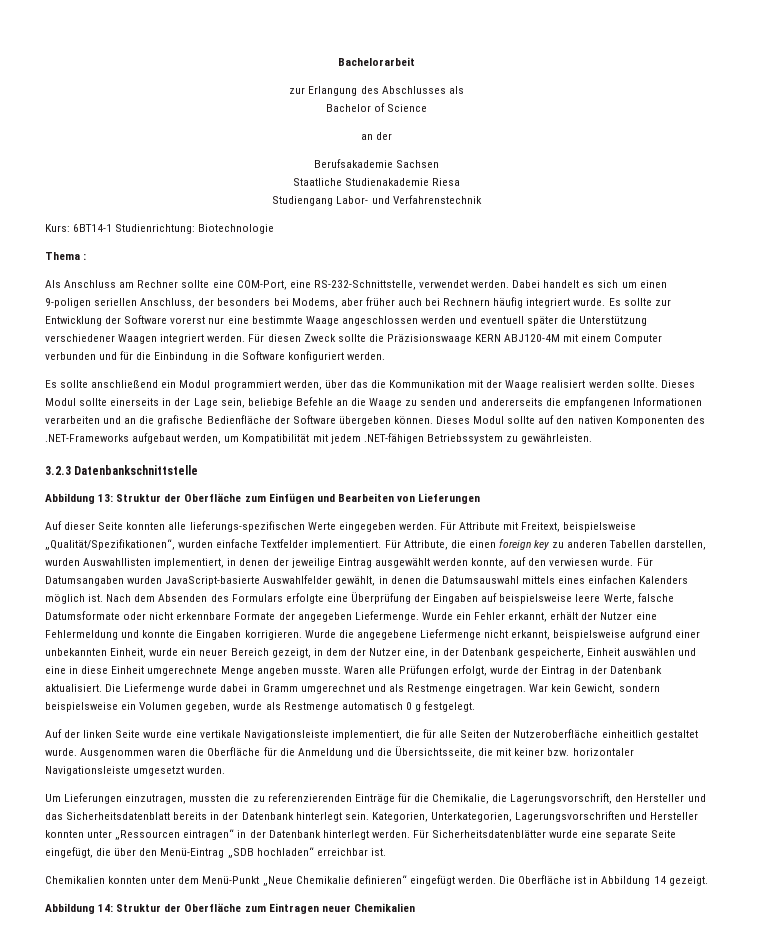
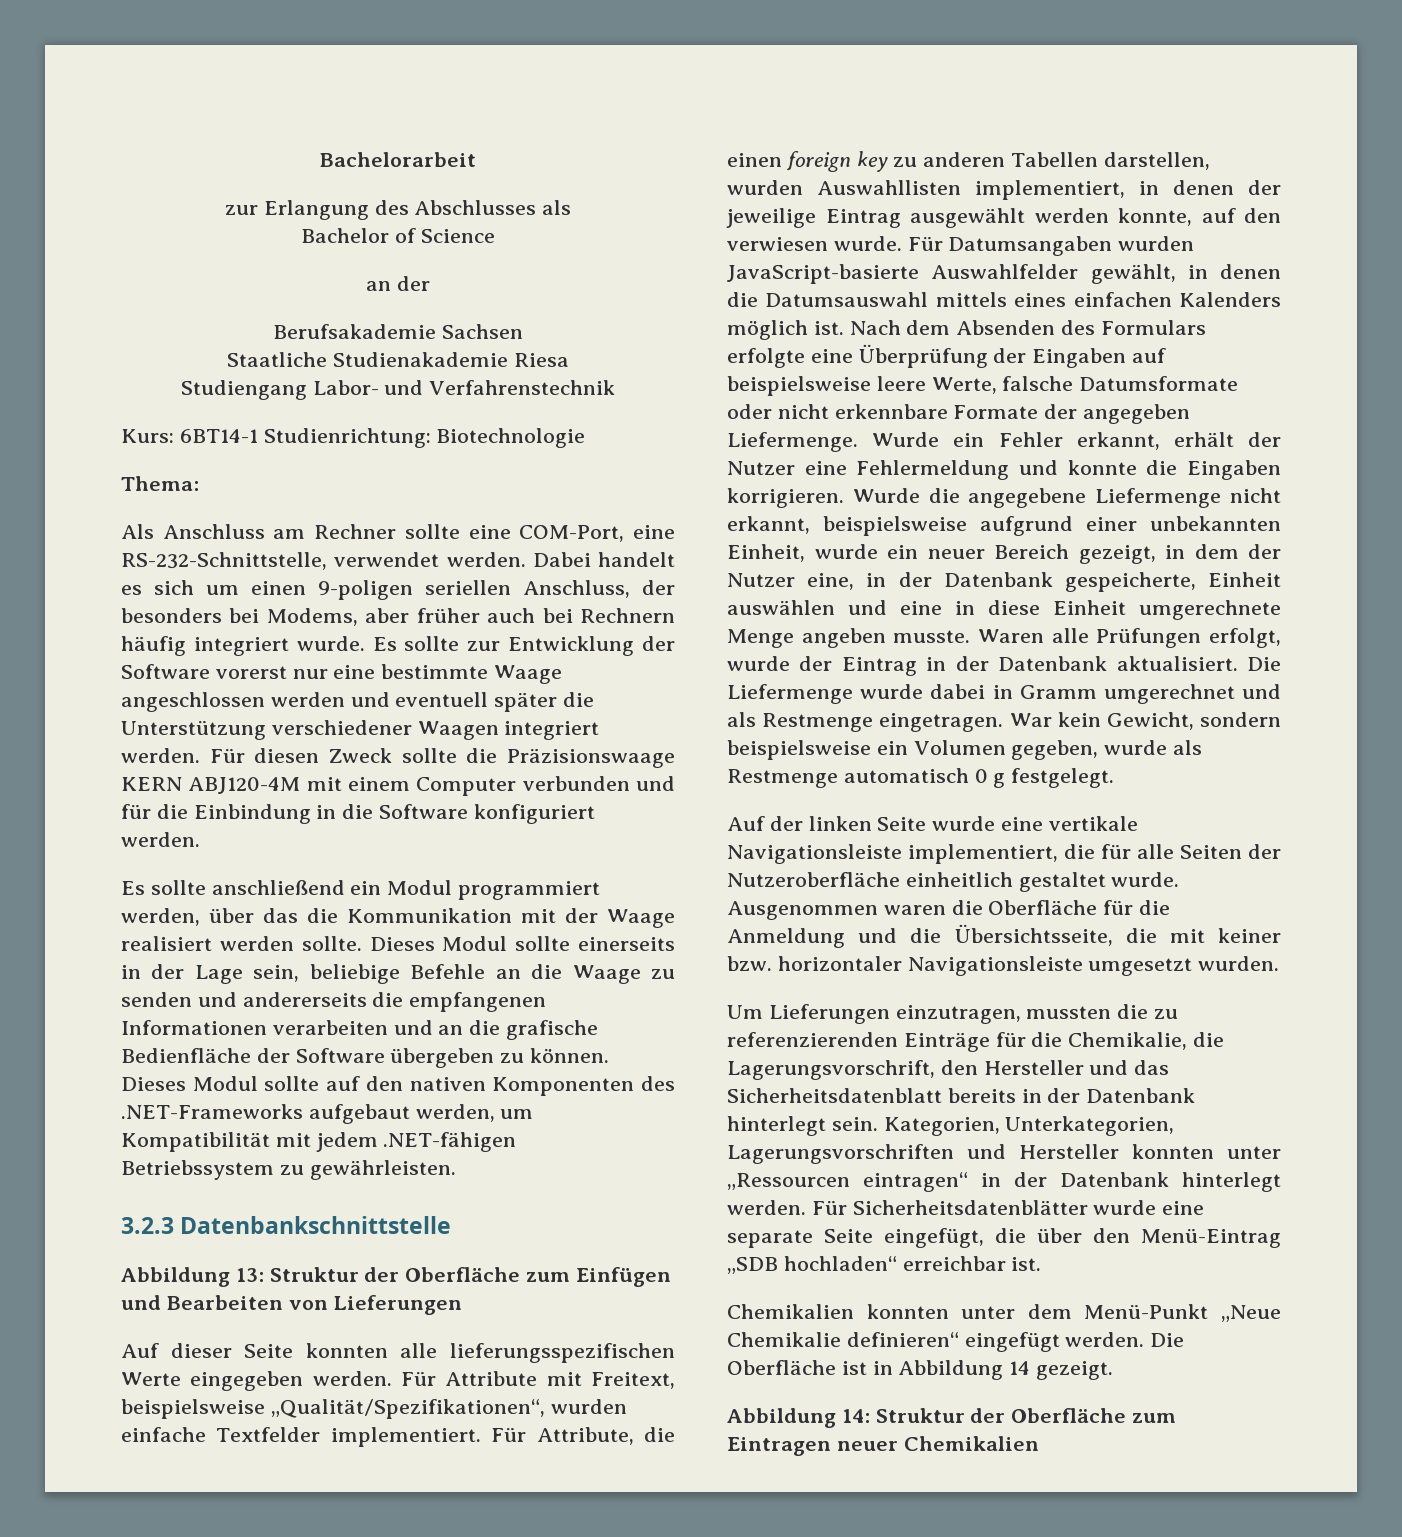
[45,252,87,260] Thema : -> [121,476,199,491] Thema:
(391, 421) none -> [500,1053,525,1063] zu
[189,521,305,532] lieferungs-spezifischen -> [450,1343,675,1363] lieferungsspezifischen

